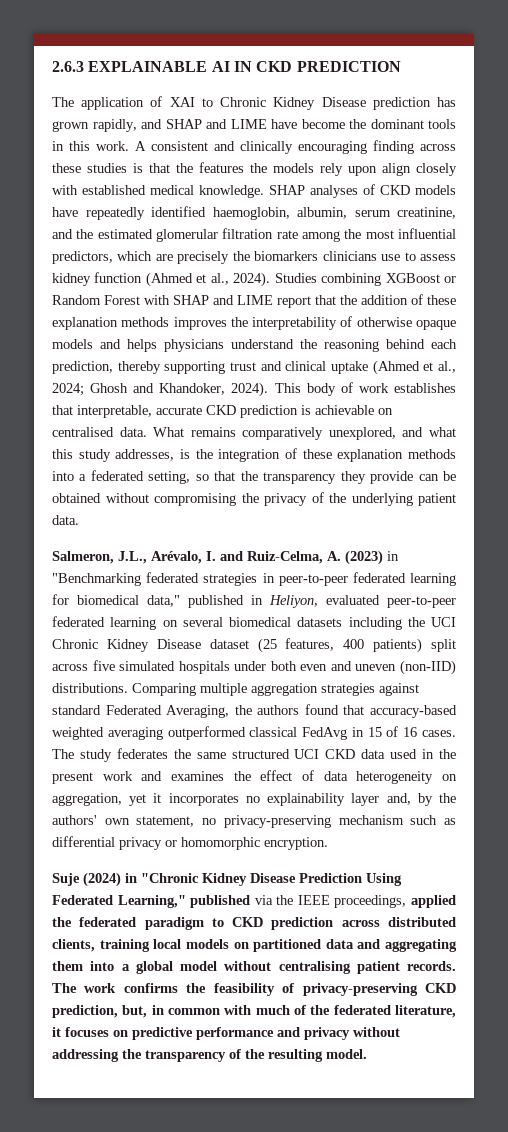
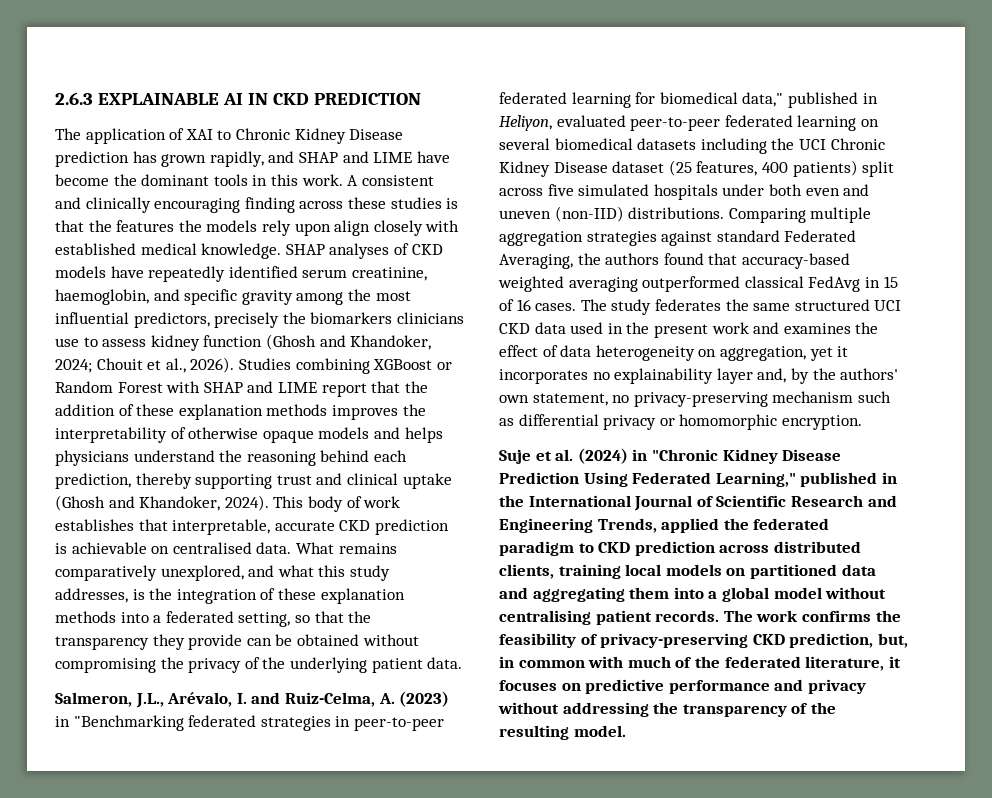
[212,207,456,220] [52,228,298,242] haemoglobin, albumin, serum creatinine, and the estimated glomerular filtration rate -> [302,267,427,281] [55,289,293,305] serum creatinine, haemoglobin, and specific gravity
[117,251,173,261] which are -> (210, 320) none
[145,272,271,287] (Ahmed et al., 2024). -> [265,334,432,350] [55,357,235,373] (Ghosh and Khandoker, 2024; Chouit et al., 2026).
[372,360,457,375] [52,383,129,396] (Ahmed et al., 2024; Ghosh -> [55,495,105,511] (Ghosh
(80, 879) none -> [535,449,574,461] et al.
[254,895,407,908] via the IEEE proceedings, -> [881,472,897,484] [499,495,897,511] [499,518,657,533] in the International Journal of Scientific Research and Engineering Trends,

